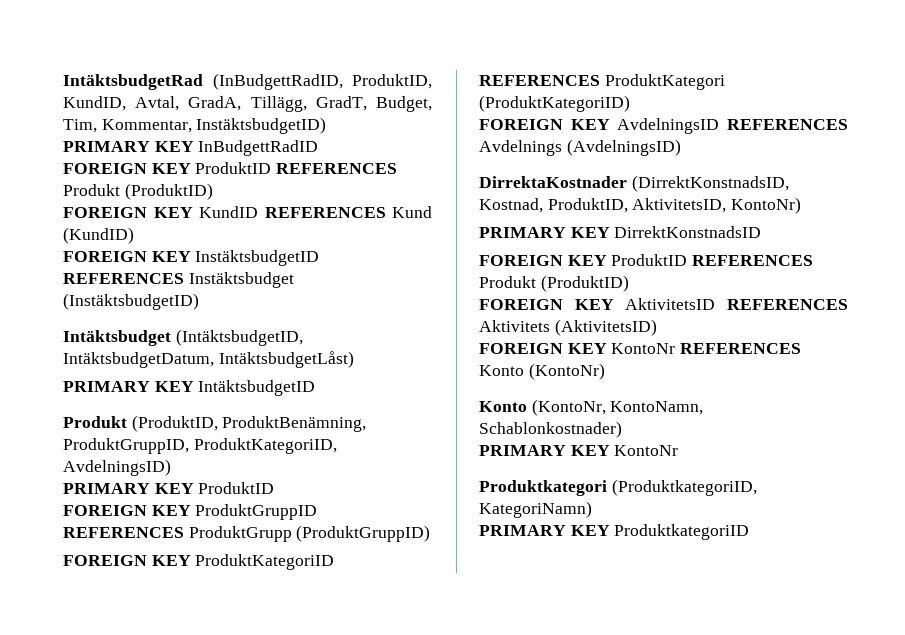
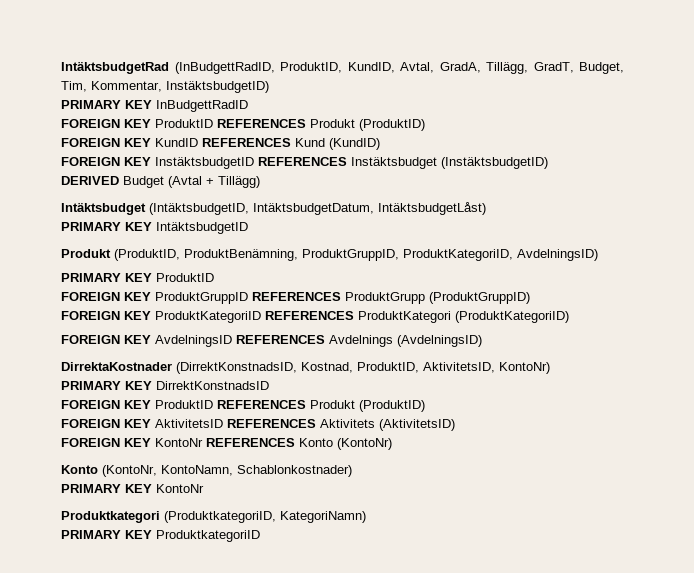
(199, 301) none -> [61,176,260,188] // DERIVED Budget (Avtal + Tillägg)

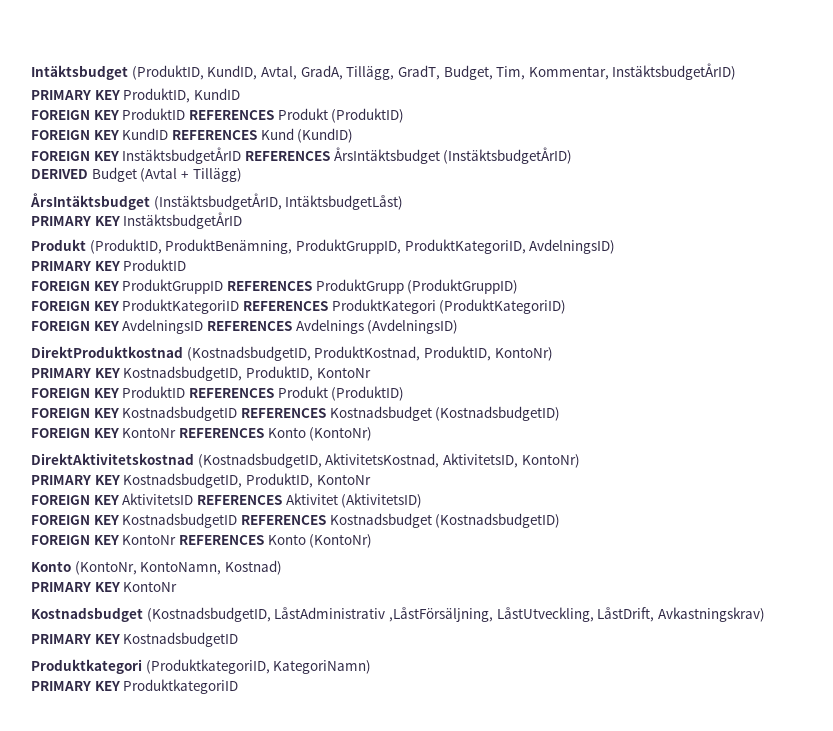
[61,61,342,74] IntäktsbudgetRad (InBudgettRadID, ProduktID, -> [31,65,204,80] Intäktsbudget (ProduktID,
[166,81,269,93] [61,100,248,112] InstäktsbudgetID) // PRIMARY KEY InBudgettRadID -> [612,63,737,80] [31,88,240,103] InstäktsbudgetÅrID) // PRIMARY KEY ProduktID, KundID
[155,157,548,169] InstäktsbudgetID REFERENCES Instäktsbudget (InstäktsbudgetID) -> [122,147,573,164] InstäktsbudgetÅrID REFERENCES ÅrsIntäktsbudget (InstäktsbudgetÅrID)
[61,202,374,215] Intäktsbudget (IntäktsbudgetID, IntäktsbudgetDatum, -> [30,193,282,210] ÅrsIntäktsbudget (InstäktsbudgetÅrID,
[156,222,248,234] IntäktsbudgetID -> [123,212,243,229] InstäktsbudgetÅrID
[61,362,550,374] [61,381,269,390] [61,400,425,412] DirrektaKostnader (DirrektKonstnadsID, Kostnad, ProduktID, AktivitetsID, KontoNr) // PRIMARY KEY DirrektKonstnadsID // FOREIGN KEY ProduktID REFERENCES Produkt (ProduktID) -> [31,346,553,361] [31,366,371,381] [31,386,405,401] [31,406,561,421] [31,427,373,441] [31,453,580,468] [31,473,371,488] DirektProduktkostnad (KostnadsbudgetID, ProduktKostnad, ProduktID, KontoNr) // PRIMARY KEY KostnadsbudgetID, ProduktID, KontoNr // FOREIGN KEY ProduktID REFERENCES Produkt (ProduktID) // FOREIGN KEY KostnadsbudgetID REFERENCES Kostnadsbudget (KostnadsbudgetID) // FOREIGN KEY KontoNr REFERENCES Konto (KontoNr) // DirektAktivitetskostnad (KostnadsbudgetID, AktivitetsKostnad, AktivitetsID, KontoNr) // PRIMARY KEY KostnadsbudgetID, ProduktID, KontoNr
[320,419,375,428] Aktivitets -> [285,493,338,505] Aktivitet
(455, 425) none -> [31,513,561,528] // FOREIGN KEY KostnadsbudgetID REFERENCES Kostnadsbudget (KostnadsbudgetID)
[237,465,352,477] Schablonkostnader) -> [224,560,282,575] Kostnad)
(204, 488) none -> [31,607,765,622] [31,632,239,647] // Kostnadsbudget (KostnadsbudgetID, LåstAdministrativ ,LåstFörsäljning, LåstUtveckling, LåstDrift, Avkastningskrav) // PRIMARY KEY KostnadsbudgetID

